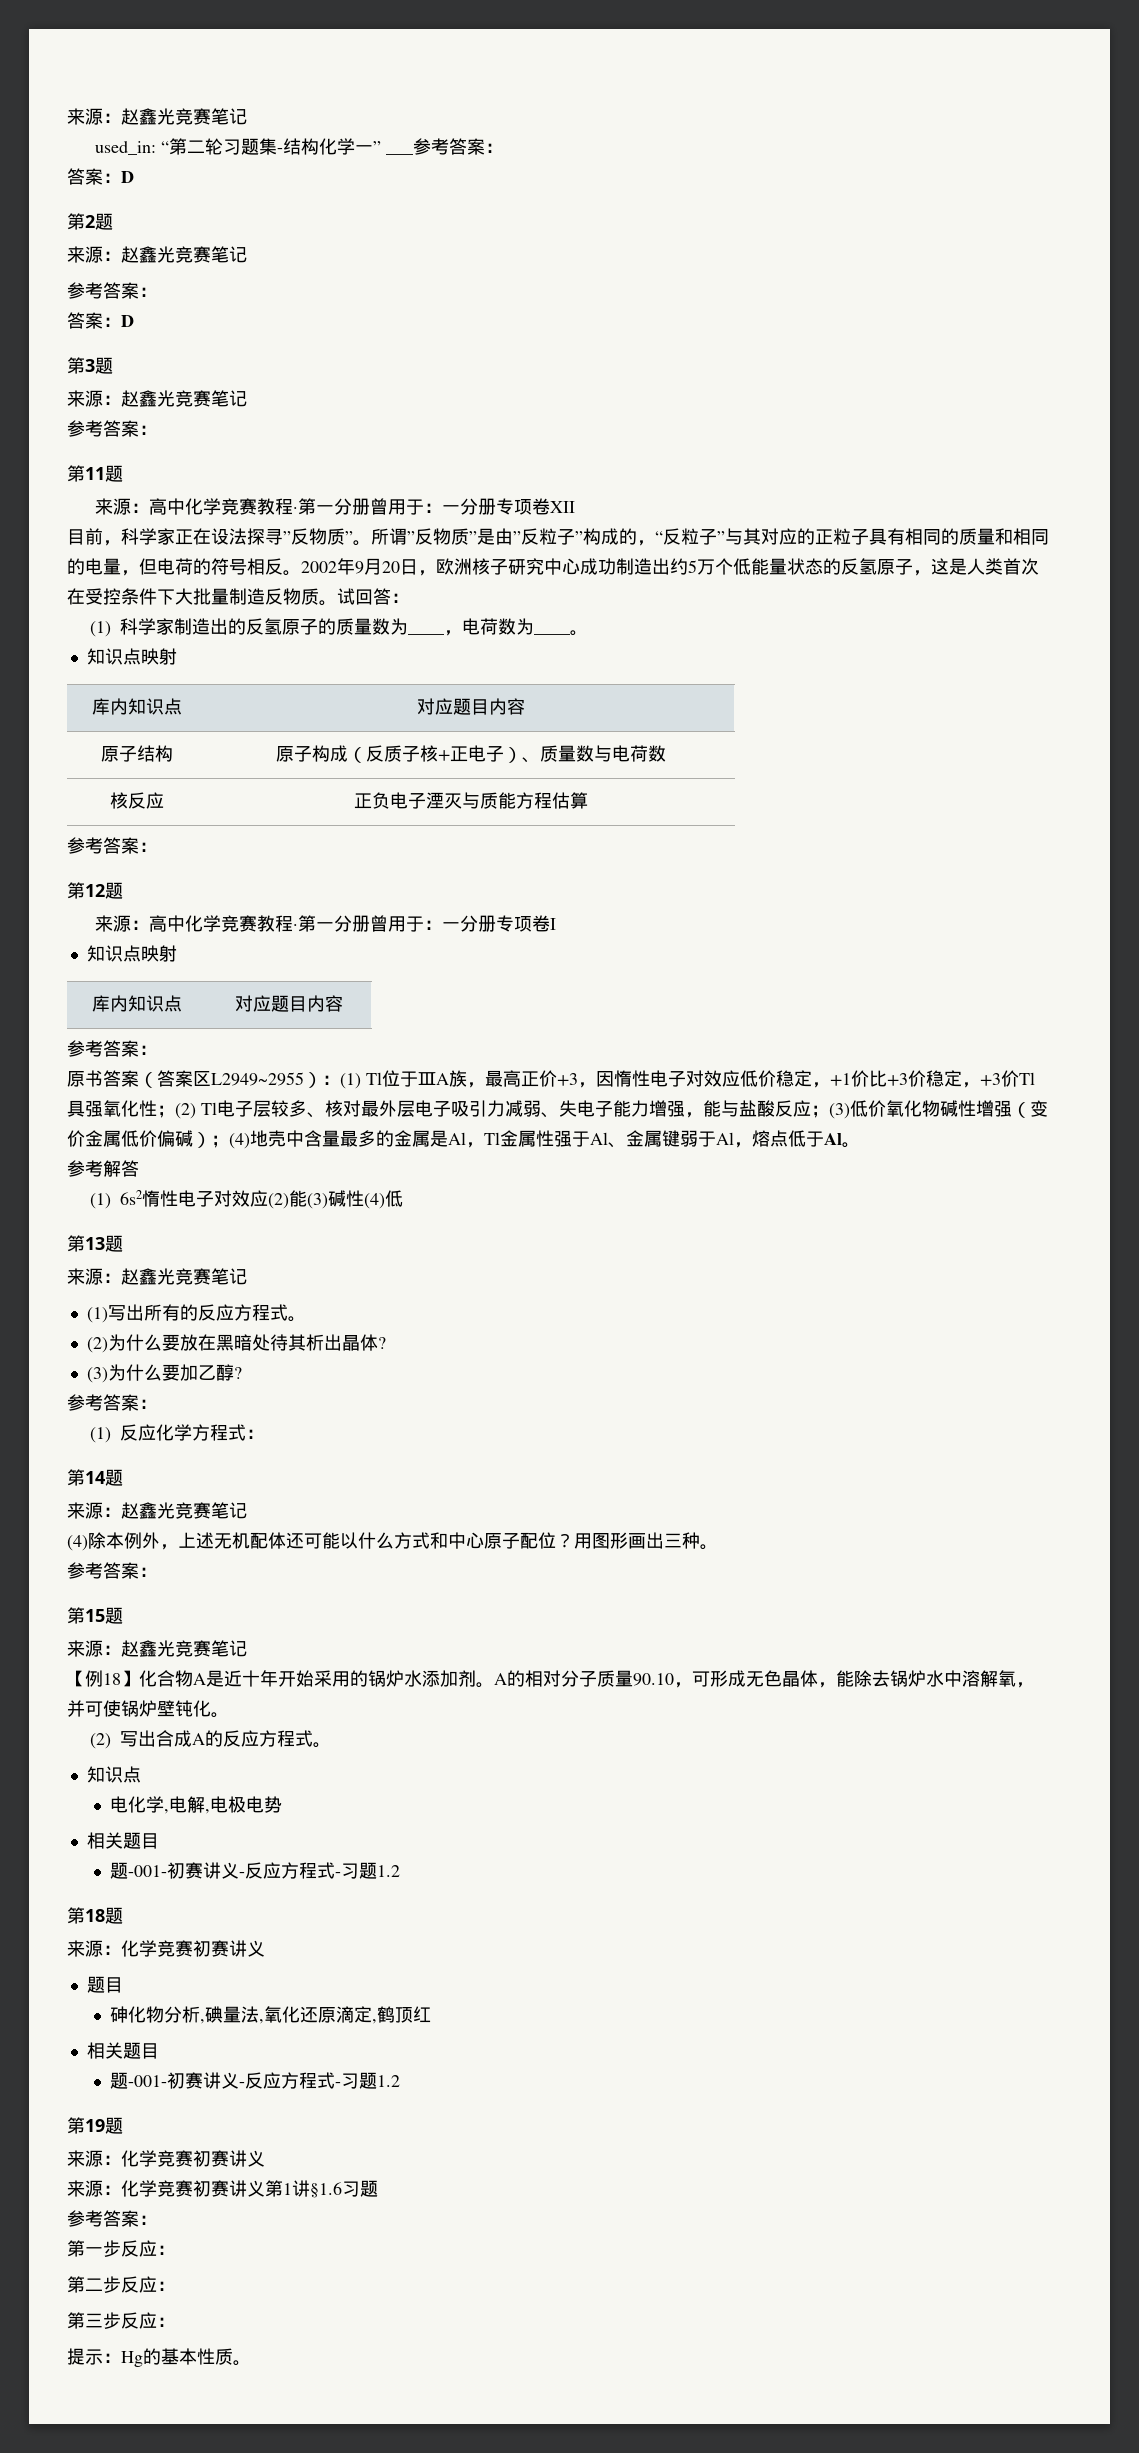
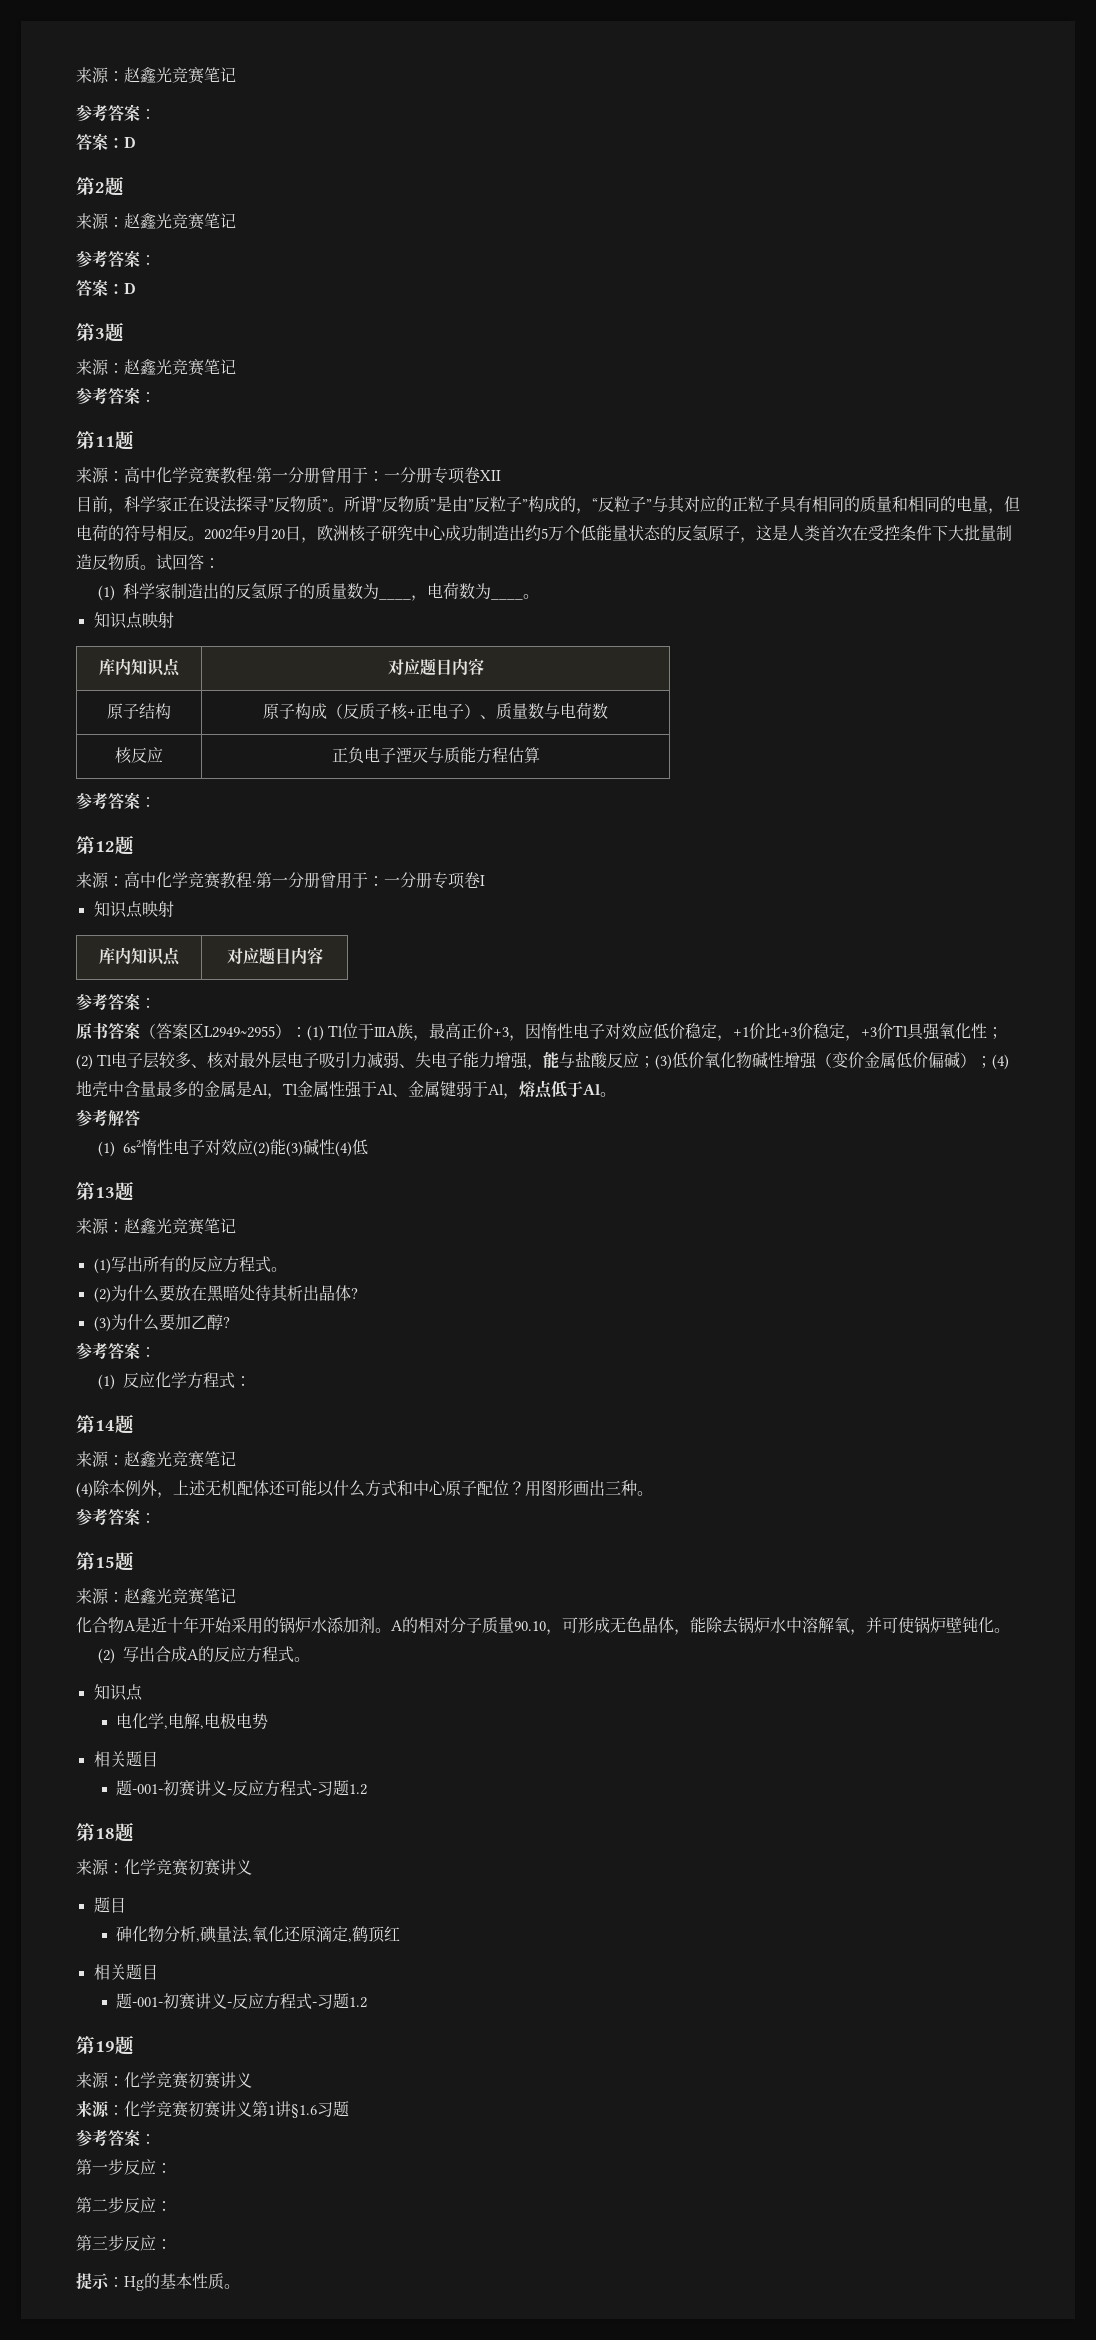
[67,108,247,125] [94,138,381,155] [385,153,413,155] 来源：赵鑫光竞赛笔记 // used_in: “第二轮习题集-结构化学一” ___ -> [76,67,236,84] 来源：赵鑫光竞赛笔记 //
[67,1670,139,1687] 【例18】 -> (236, 1595) none

